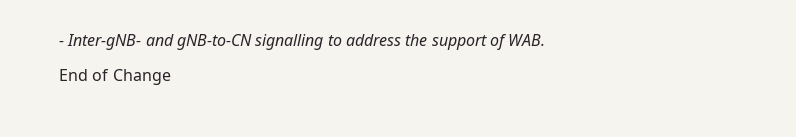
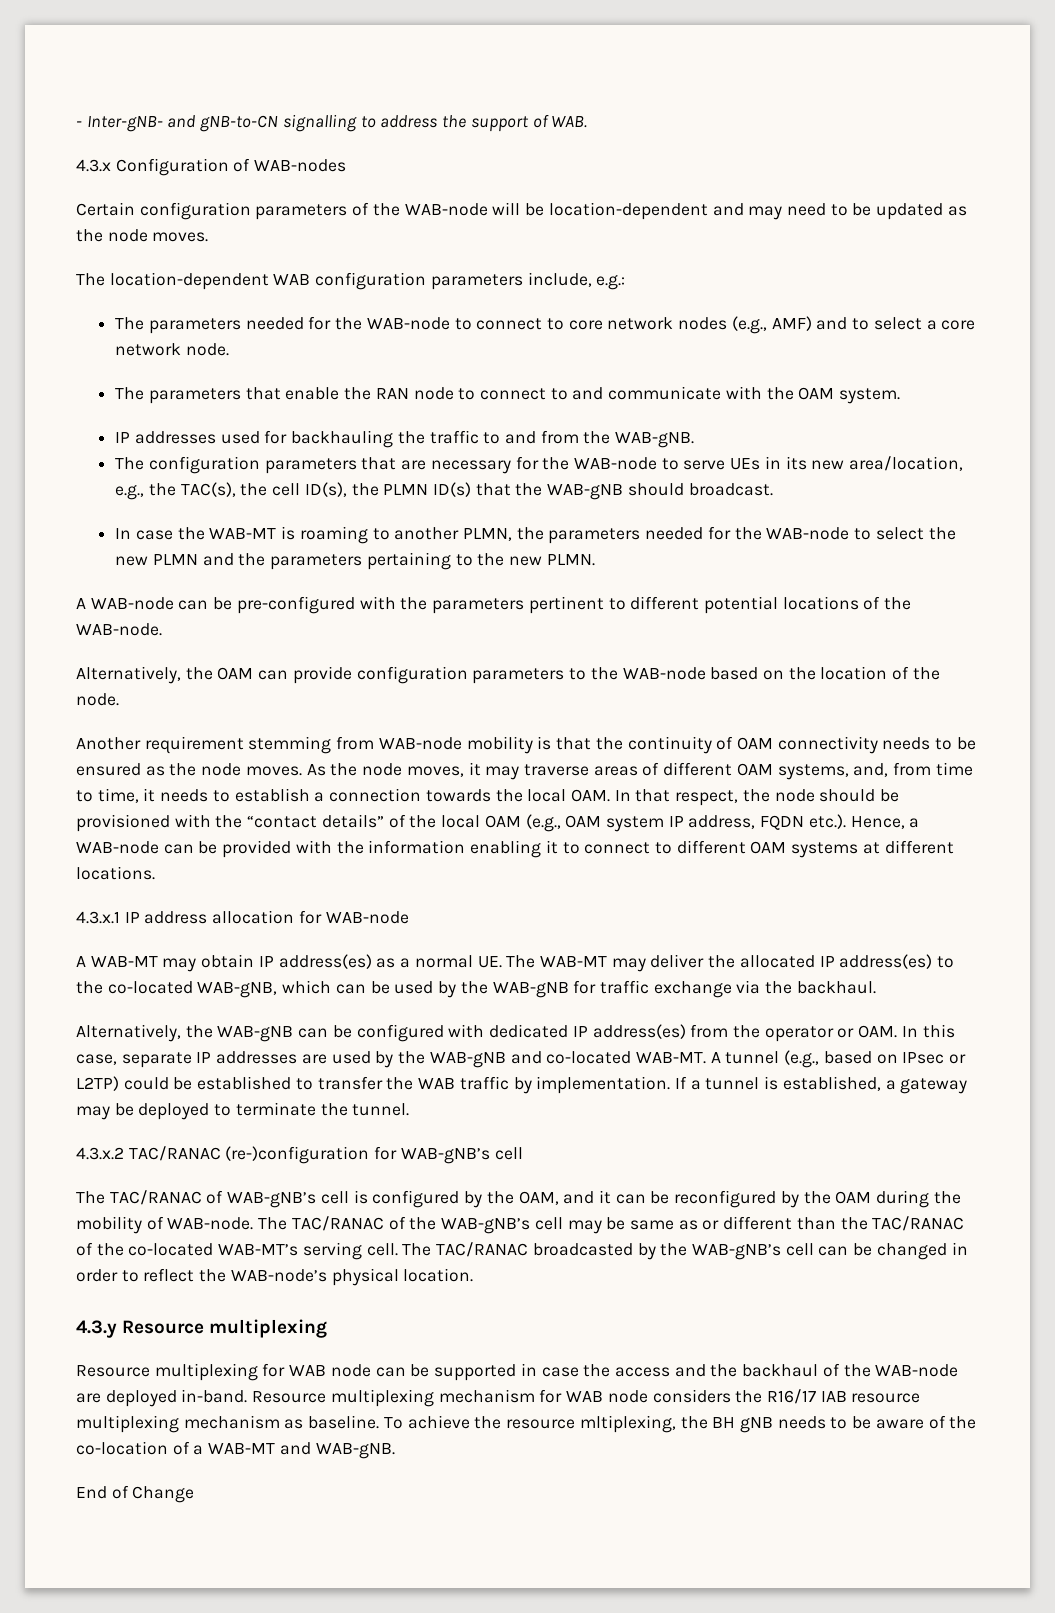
(546, 40) none -> [76,158,347,176] [76,202,967,220] [76,229,209,242] [76,272,626,290] [115,316,976,334] [115,343,229,356] [115,386,901,404] [115,430,695,448] [115,456,964,474] [115,482,773,500] [115,526,956,544] [115,552,595,570] [76,596,912,614] [76,623,162,636] [76,666,940,684] [76,693,119,706] [76,736,976,754] [76,762,973,780] [76,788,900,806] [76,814,920,832] [76,840,954,858] [76,866,155,880] [76,910,409,924] [76,954,955,972] [76,980,876,998] [76,1024,955,1042] [76,1050,967,1068] [76,1076,968,1094] [76,1102,410,1120] [76,1146,523,1164] [76,1190,961,1208] [76,1216,965,1234] [76,1242,968,1260] [76,1268,474,1286] [76,1319,328,1338] [76,1363,959,1381] [76,1389,921,1407] [76,1415,977,1433] [76,1441,395,1459] // 4.3.x Configuration of WAB-nodes // Certain configuration parameters of the WAB-node will be location-dependent and may need to be updated as the node moves. // The location-dependent WAB configuration parameters include, e.g.: // The parameters needed for the WAB-node to connect to core network nodes (e.g., AMF) and to select a core network node. // The parameters that enable the RAN node to connect to and communicate with the OAM system. // IP addresses used for backhauling the traffic to and from the WAB-gNB. // The configuration parameters that are necessary for the WAB-node to serve UEs in its new area/location, e.g., the TAC(s), the cell ID(s), the PLMN ID(s) that the WAB-gNB should broadcast. // In case the WAB-MT is roaming to another PLMN, the parameters needed for the WAB-node to select the new PLMN and the parameters pertaining to the new PLMN. // A WAB-node can be pre-configured with the parameters pertinent to different potential locations of the WAB-node. // Alternatively, the OAM can provide configuration parameters to the WAB-node based on the location of the node. // Another requirement stemming from WAB-node mobility is that the continuity of OAM connectivity needs to be ensured as the node moves. As the node moves, it may traverse areas of different OAM systems, and, from time to time, it needs to establish a connection towards the local OAM. In that respect, the node should be provisioned with the “contact details” of the local OAM (e.g., OAM system IP address, FQDN etc.). Hence, a WAB-node can be provided with the information enabling it to connect to different OAM systems at different locations. // 4.3.x.1 IP address allocation for WAB-node // A WAB-MT may obtain IP address(es) as a normal UE. The WAB-MT may deliver the allocated IP address(es) to the co-located WAB-gNB, which can be used by the WAB-gNB for traffic exchange via the backhaul. // Alternatively, the WAB-gNB can be configured with dedicated IP address(es) from the operator or OAM. In this case, separate IP addresses are used by the WAB-gNB and co-located WAB-MT. A tunnel (e.g., based on IPsec or L2TP) could be established to transfer the WAB traffic by implementation. If a tunnel is established, a gateway may be deployed to terminate the tunnel. // 4.3.x.2 TAC/RANAC (re-)configuration for WAB-gNB’s cell // The TAC/RANAC of WAB-gNB’s cell is configured by the OAM, and it can be reconfigured by the OAM during the mobility of WAB-node. The TAC/RANAC of the WAB-gNB’s cell may be same as or different than the TAC/RANAC of the co-located WAB-MT’s serving cell. The TAC/RANAC broadcasted by the WAB-gNB’s cell can be changed in order to reflect the WAB-node’s physical location. // 4.3.y Resource multiplexing // Resource multiplexing for WAB node can be supported in case the access and the backhaul of the WAB-node are deployed in-band. Resource multiplexing mechanism for WAB node considers the R16/17 IAB resource multiplexing mechanism as baseline. To achieve the resource mltiplexing, the BH gNB needs to be aware of the co-location of a WAB-MT and WAB-gNB.

